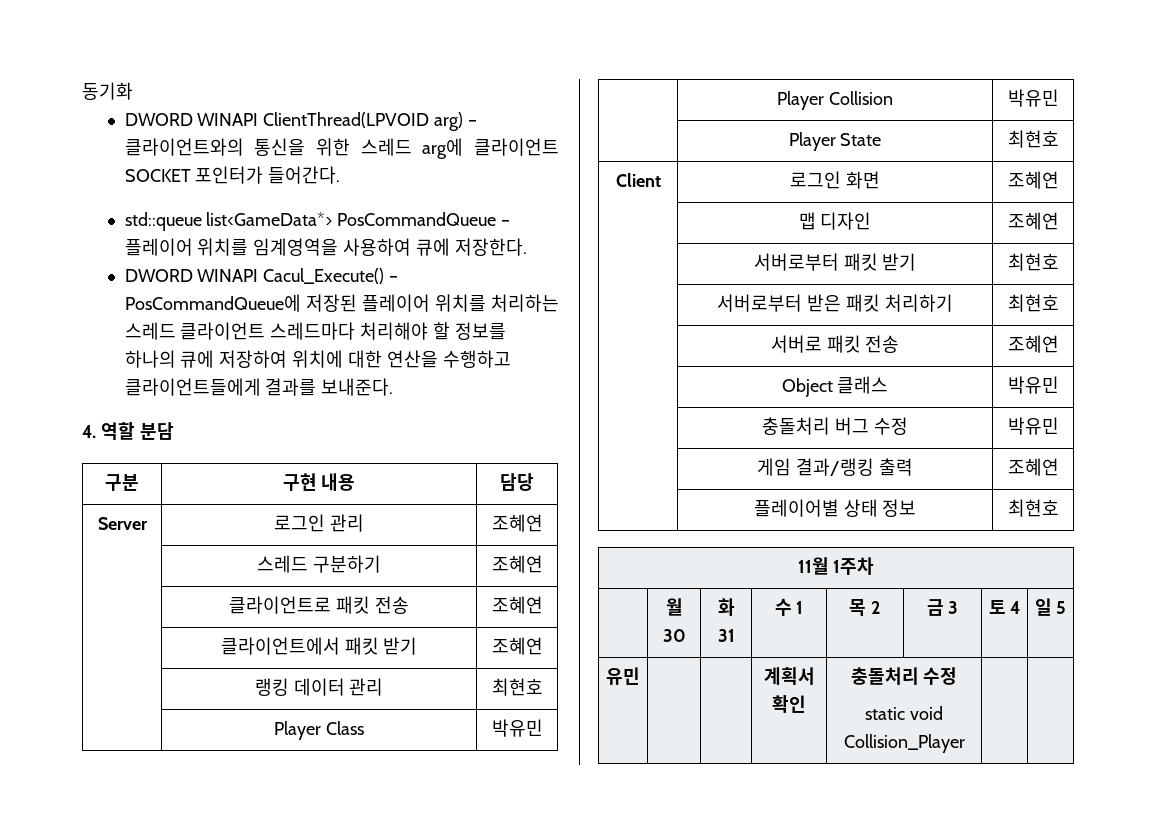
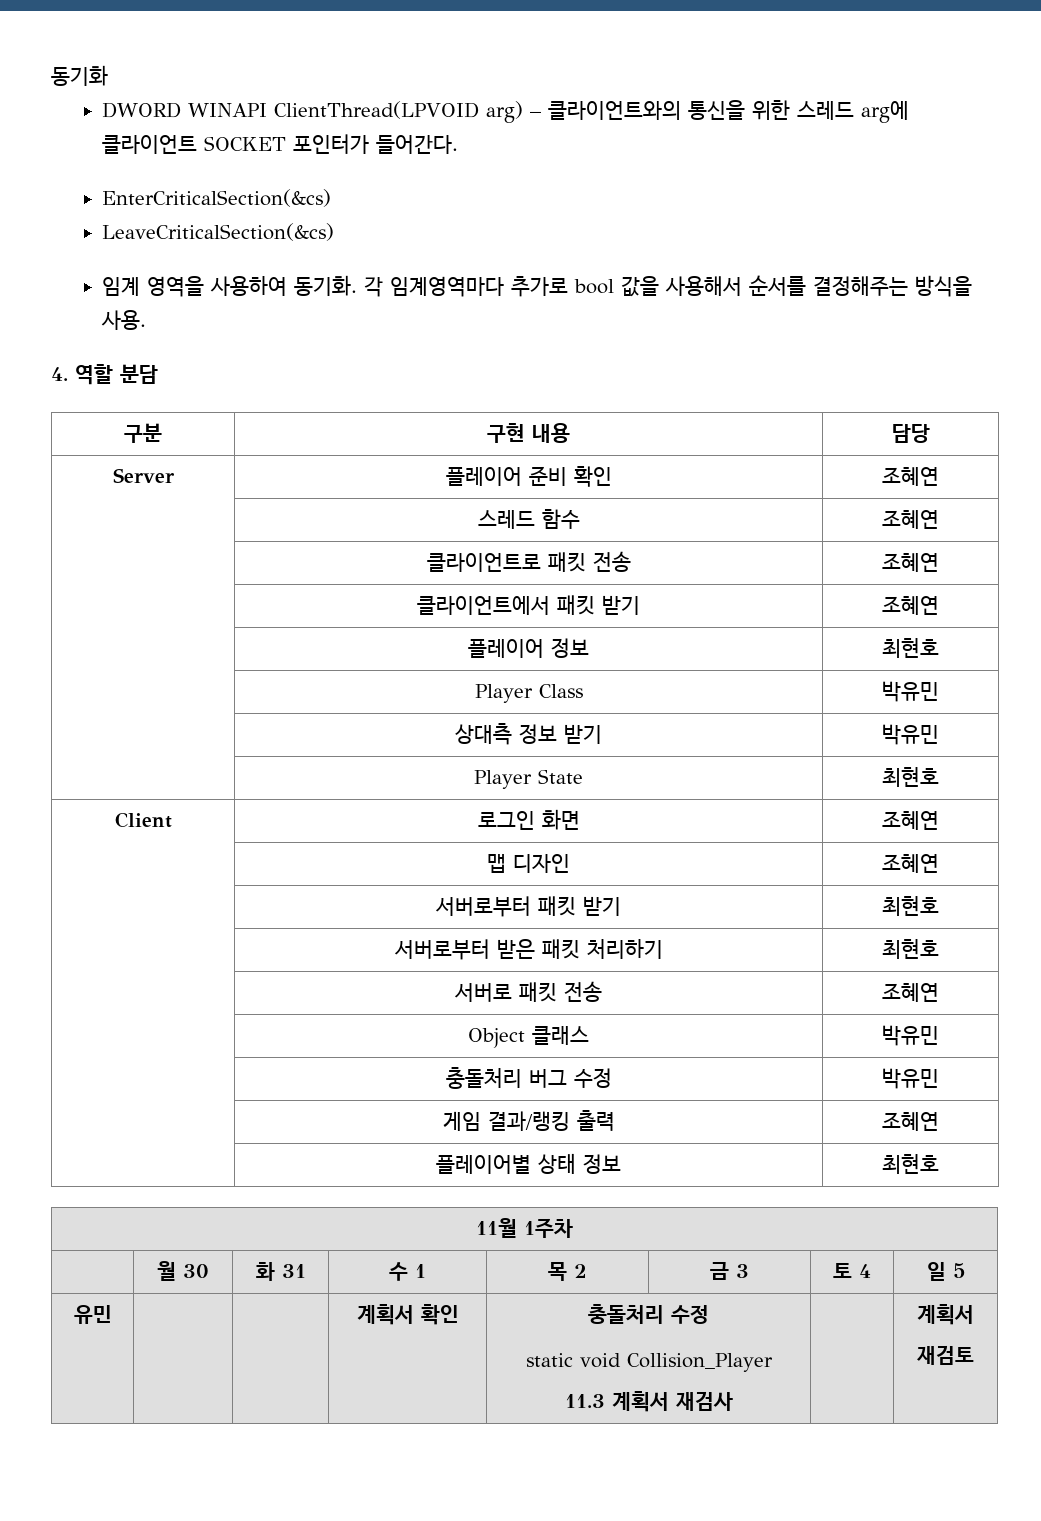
[124,212,511,231] [124,238,527,256] [124,268,399,284] [124,294,559,312] [124,322,506,340] [124,350,511,368] [124,378,394,396] std::queue list<GameData*> PosCommandQueue – 플레이어 위치를 임계영역을 사용하여 큐에 저장한다. // DWORD WINAPI Cacul_Execute() – PosCommandQueue에 저장된 플레이어 위치를 처리하는 스레드 클라이언트 스레드마다 처리해야 할 정보를 하나의 큐에 저장하여 위치에 대한 연산을 수행하고 클라이언트들에게 결과를 보내준다. -> [102,189,332,207] [102,223,335,241] [102,275,973,297] [101,310,147,330] EnterCriticalSection(&cs) // LeaveCriticalSection(&cs) // 임계 영역을 사용하여 동기화. 각 임계영역마다 추가로 bool 값을 사용해서 순서를 결정해주는 방식을 사용.
[274,514,364,532] 로그인 관리 -> [445,466,612,487] 플레이어 준비 확인
[312,555,381,573] 구분하기 -> [541,509,580,529] 함수
[254,678,384,696] 랭킹 데이터 관리 -> [468,638,589,658] 플레이어 정보
[777,91,893,110] Player Collision -> [455,723,602,745] 상대측 정보 받기
(965, 743) | | -> [564,1391,733,1412] [917,1304,974,1325] [917,1345,974,1365] // 11.3 계획서 재검사 | | 계획서 // 재검토

